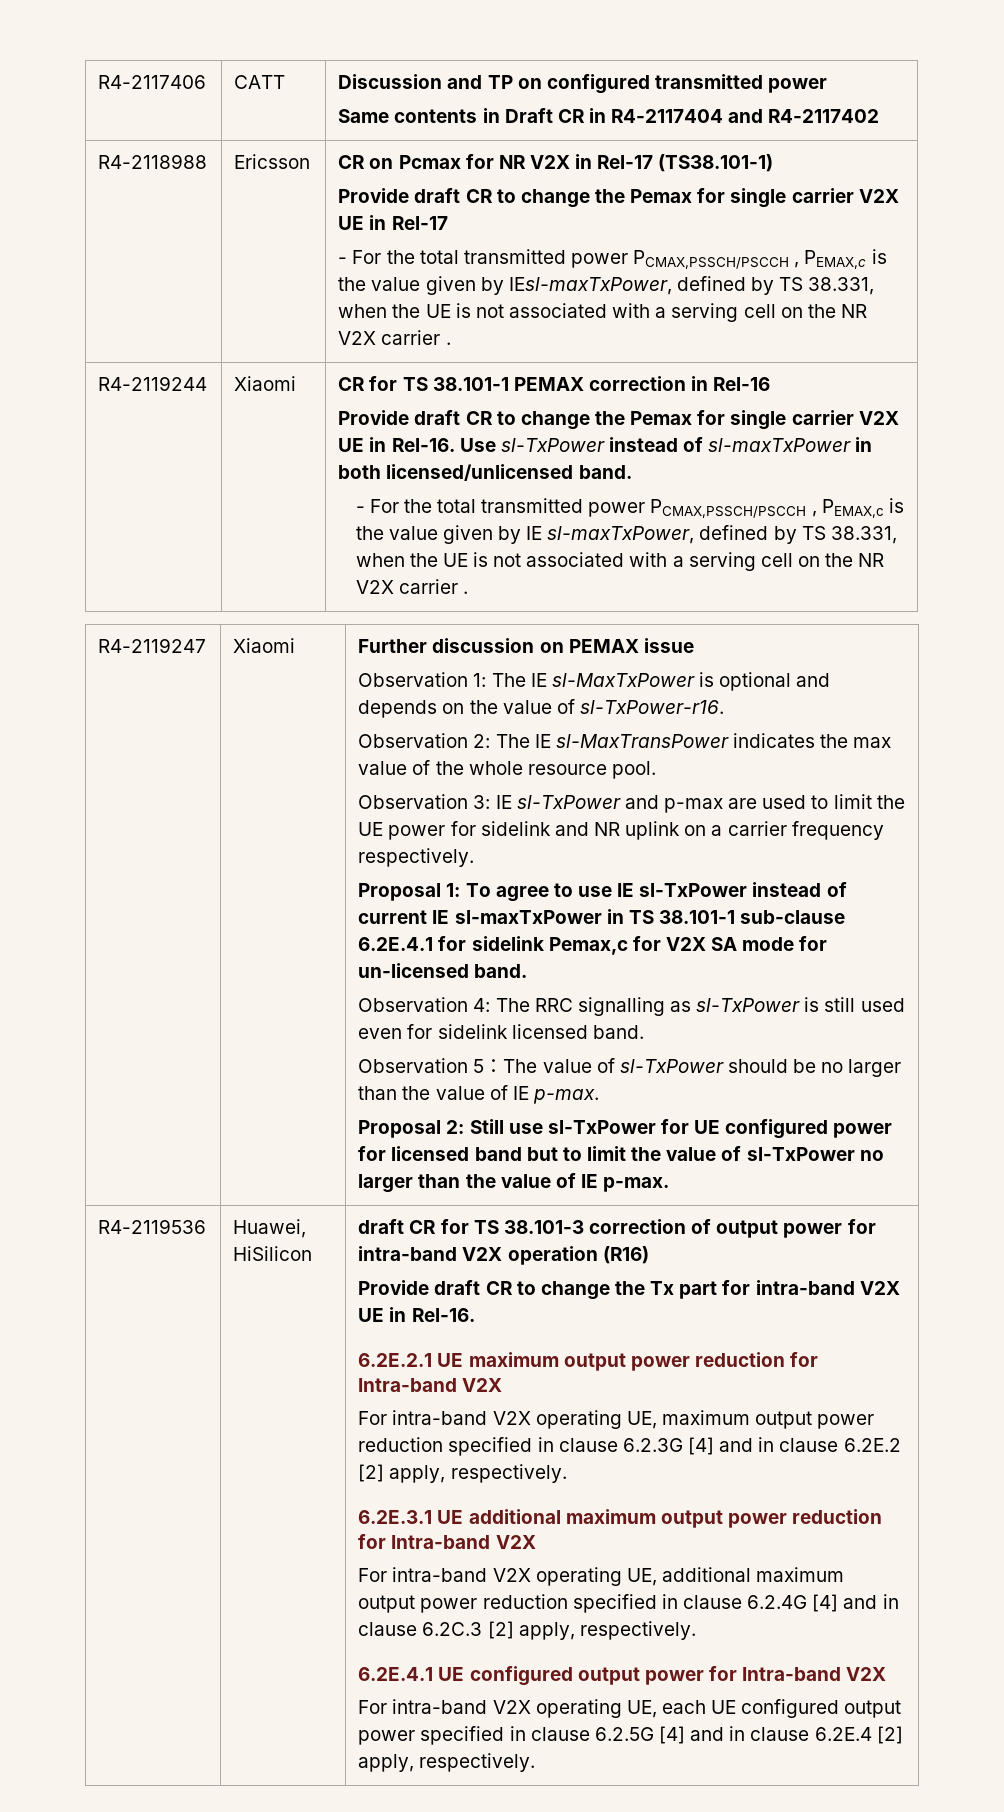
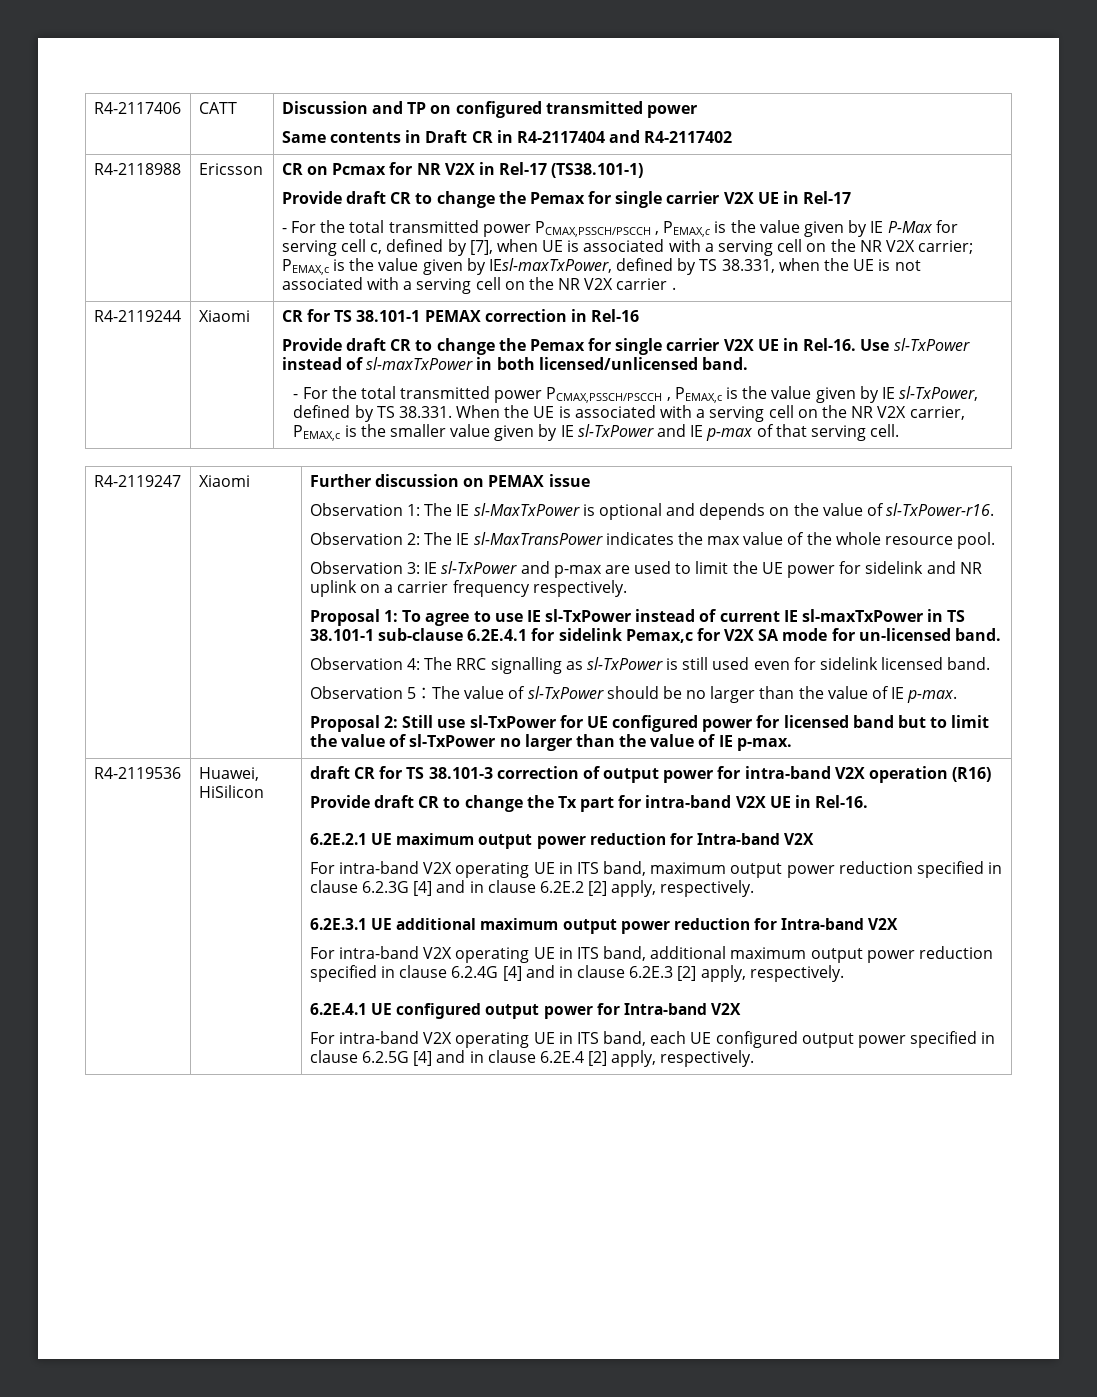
(504, 286) none -> [870,220,958,233] [281,239,974,256] [281,258,486,275] IE P-Max for serving cell c, defined by [7], when UE is associated with a serving cell on the NR V2X carrier; PEMAX,c is the value given by
[547,525,897,544] [355,552,885,571] [355,579,468,594] sl-maxTxPower, defined by TS 38.331, when the UE is not associated with a serving cell on the NR V2X carrier . -> [899,386,979,401] [293,405,965,422] [293,424,900,441] sl-TxPower, defined by TS 38.331. When the UE is associated with a serving cell on the NR V2X carrier, PEMAX,c is the smaller value given by IE sl-TxPower and IE p-max of that serving cell.
[626,1411,657,1429] UE, -> [533,861,647,876] UE in ITS band,
[626,1568,657,1586] UE, -> [533,946,647,961] UE in ITS band,
[422,1622,483,1636] 6.2C.3 -> [629,966,674,978] 6.2E.3
[626,1700,657,1718] UE, -> [533,1031,647,1046] UE in ITS band,

